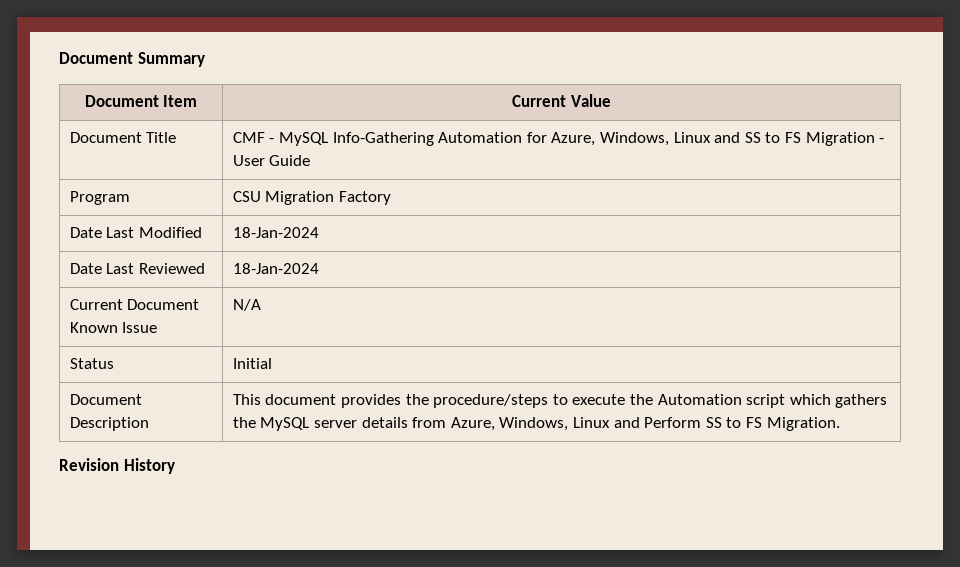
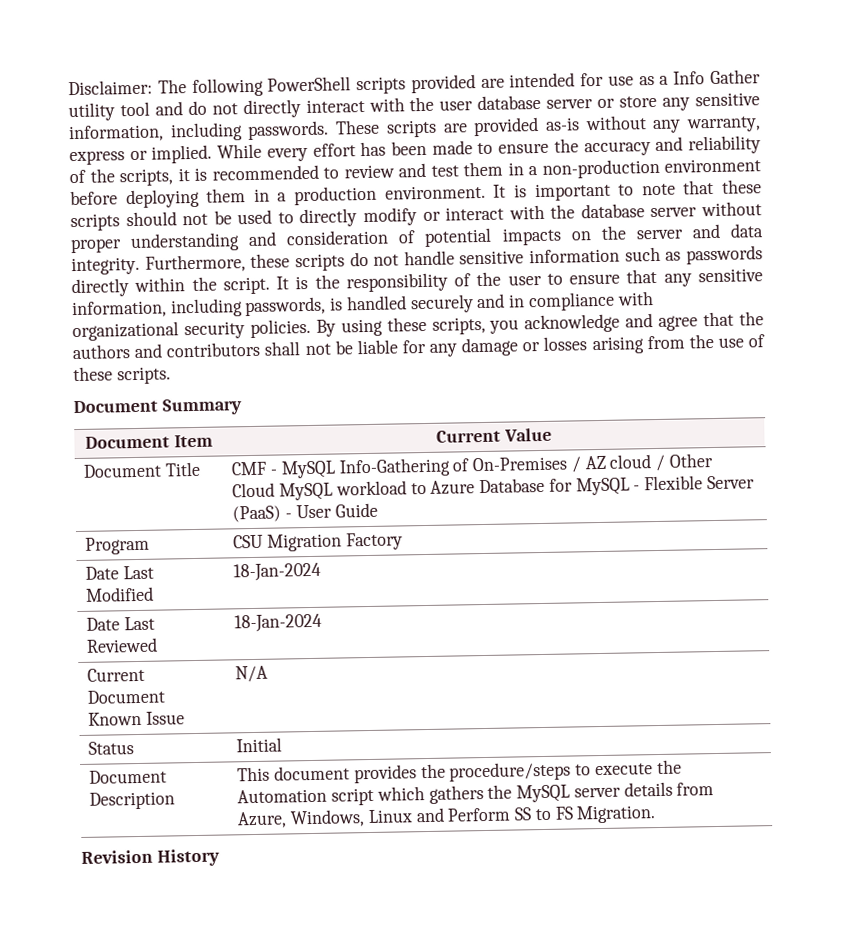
(59, 58) none -> [68,69,761,97] [68,92,760,122] [68,115,761,143] [69,135,761,166] [69,158,761,187] [70,179,763,209] [70,201,762,232] [70,223,763,254] [71,245,763,276] [71,268,763,298] [72,291,654,319] [72,311,764,342] [72,333,765,360] [73,366,171,385] Disclaimer: The following PowerShell scripts provided are intended for use as a Info Gather utility tool and do not directly interact with the user database server or store any sensitive information, including passwords. These scripts are provided as-is without any warranty, express or implied. While every effort has been made to ensure the accuracy and reliability of the scripts, it is recommended to review and test them in a non-production environment before deploying them in a production environment. It is important to note that these scripts should not be used to directly modify or interact with the database server without proper understanding and consideration of potential impacts on the server and data integrity. Furthermore, these scripts do not handle sensitive information such as passwords directly within the script. It is the responsibility of the user to ensure that any sensitive information, including passwords, is handled securely and in compliance with organizational security policies. By using these scripts, you acknowledge and agree that the authors and contributors shall not be liable for any damage or losses arising from the use of these scripts. //
[438,132,875,146] Automation for Azure, Windows, Linux and SS to FS Migration -> [452,453,713,473] [232,475,755,501] [232,505,282,523] of On-Premises / AZ cloud / Other Cloud MySQL workload to Azure Database for MySQL - Flexible Server (PaaS)

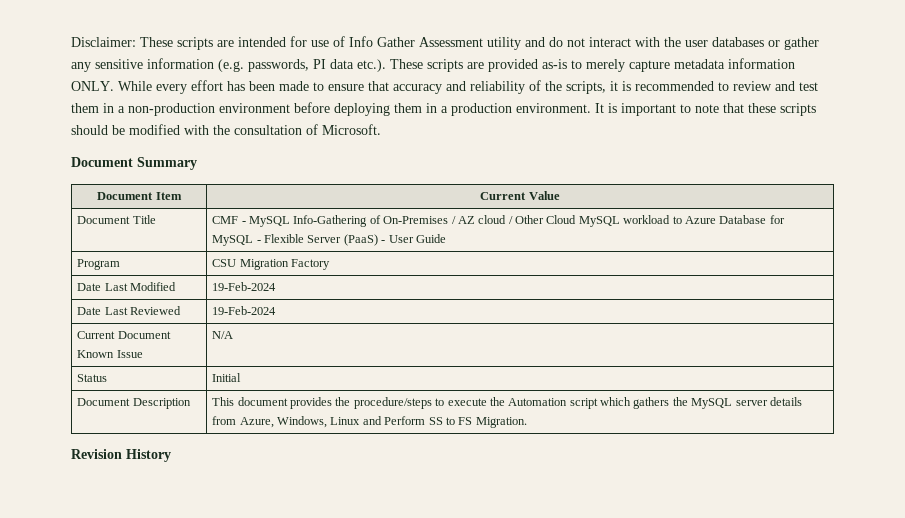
[157,69,761,97] [68,101,150,122] The following PowerShell scripts provided are intended for use as a Info Gather utility tool -> [140,36,521,50] These scripts are intended for use of Info Gather Assessment utility
[242,99,301,119] directly -> (585, 42) none
[477,92,760,111] [68,120,330,143] database server or store any sensitive information, including passwords. -> [712,37,819,50] [71,58,386,72] databases or gather any sensitive information (e.g. passwords, PI data etc.).
[584,115,761,134] [69,144,213,166] without any warranty, express or implied. -> [571,58,795,72] [71,81,114,91] to merely capture metadata information ONLY.
[553,138,579,153] the -> [368,81,389,91] that
[182,201,762,228] [70,223,763,254] [71,245,763,276] [71,268,763,298] [72,291,654,319] [72,311,764,342] [72,333,765,360] [73,366,171,385] not be used to directly modify or interact with the database server without proper understanding and consideration of potential impacts on the server and data integrity. Furthermore, these scripts do not handle sensitive information such as passwords directly within the script. It is the responsibility of the user to ensure that any sensitive information, including passwords, is handled securely and in compliance with organizational security policies. By using these scripts, you acknowledge and agree that the authors and contributors shall not be liable for any damage or losses arising from the use of these scripts. -> [112,124,381,135] be modified with the consultation of Microsoft.
[233,562,322,582] 18-Jan-2024 -> [212,282,277,291] 19-Feb-2024
[234,613,323,633] 18-Jan-2024 -> [212,306,277,315] 19-Feb-2024

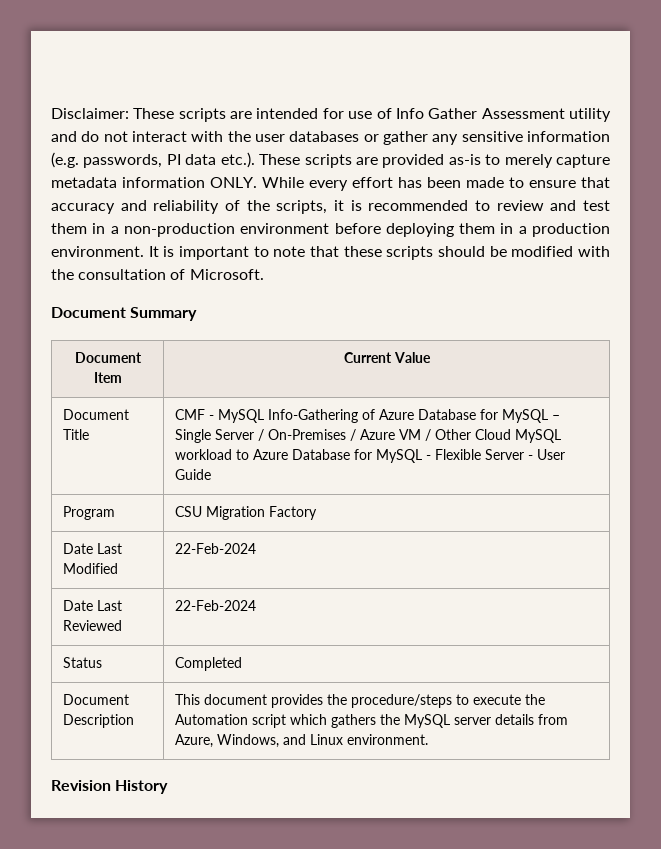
[383,215,507,224] On-Premises / AZ cloud -> [378,409,560,423] [174,429,421,443] Azure Database for MySQL – Single Server / On-Premises / Azure VM
[343,234,378,246] (PaaS) -> (524, 454) none
[212,282,277,291] 19-Feb-2024 -> [174,543,256,554] 22-Feb-2024
[212,306,277,315] [77,331,171,339] [77,350,143,358] [212,331,234,339] 19-Feb-2024 // Current Document Known Issue | N/A -> [174,600,256,611] 22-Feb-2024
[212,373,242,382] Initial -> [174,657,242,671] Completed
[330,416,527,428] Linux and Perform SS to FS Migration. -> [282,734,428,745] and Linux environment.

